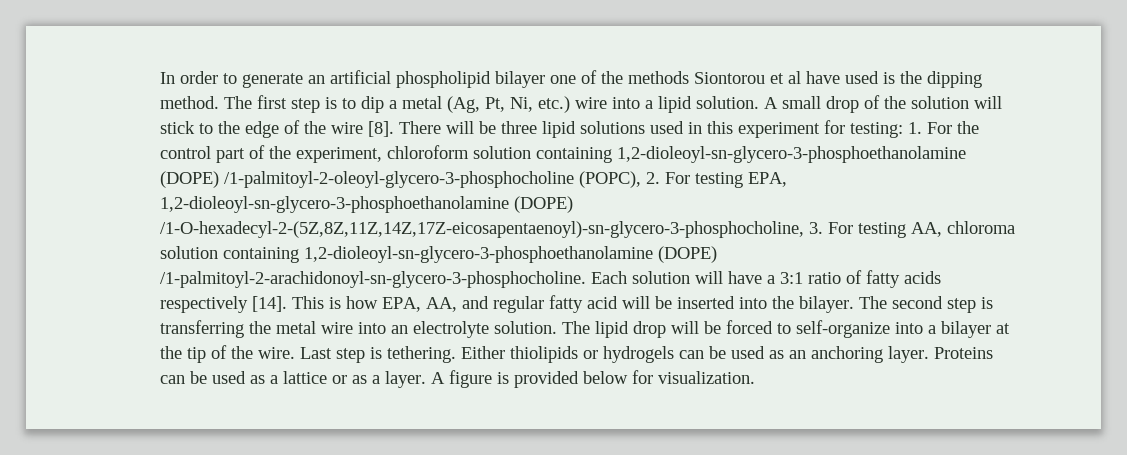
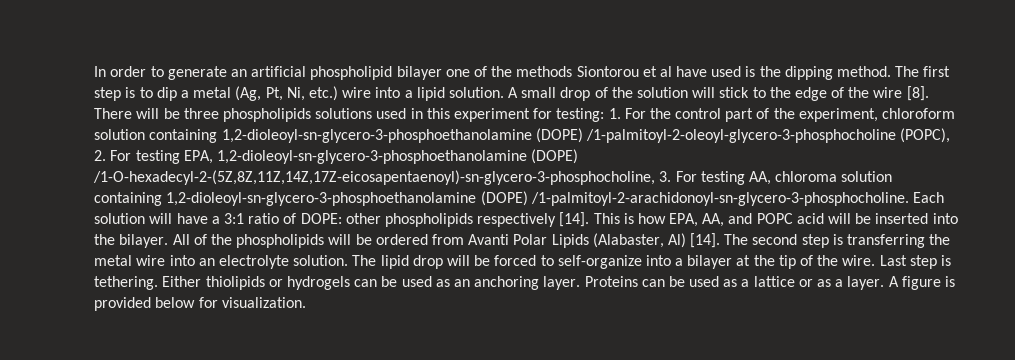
[542,121,577,138] lipid -> [223,108,312,122] phospholipids
[866,270,942,288] fatty acids -> [300,213,473,227] DOPE: other phospholipids
[493,295,584,313] regular fatty -> [756,213,793,224] POPC
(855, 304) none -> [172,233,721,248] All of the phospholipids will be ordered from Avanti Polar Lipids (Alabaster, Al) [14].

